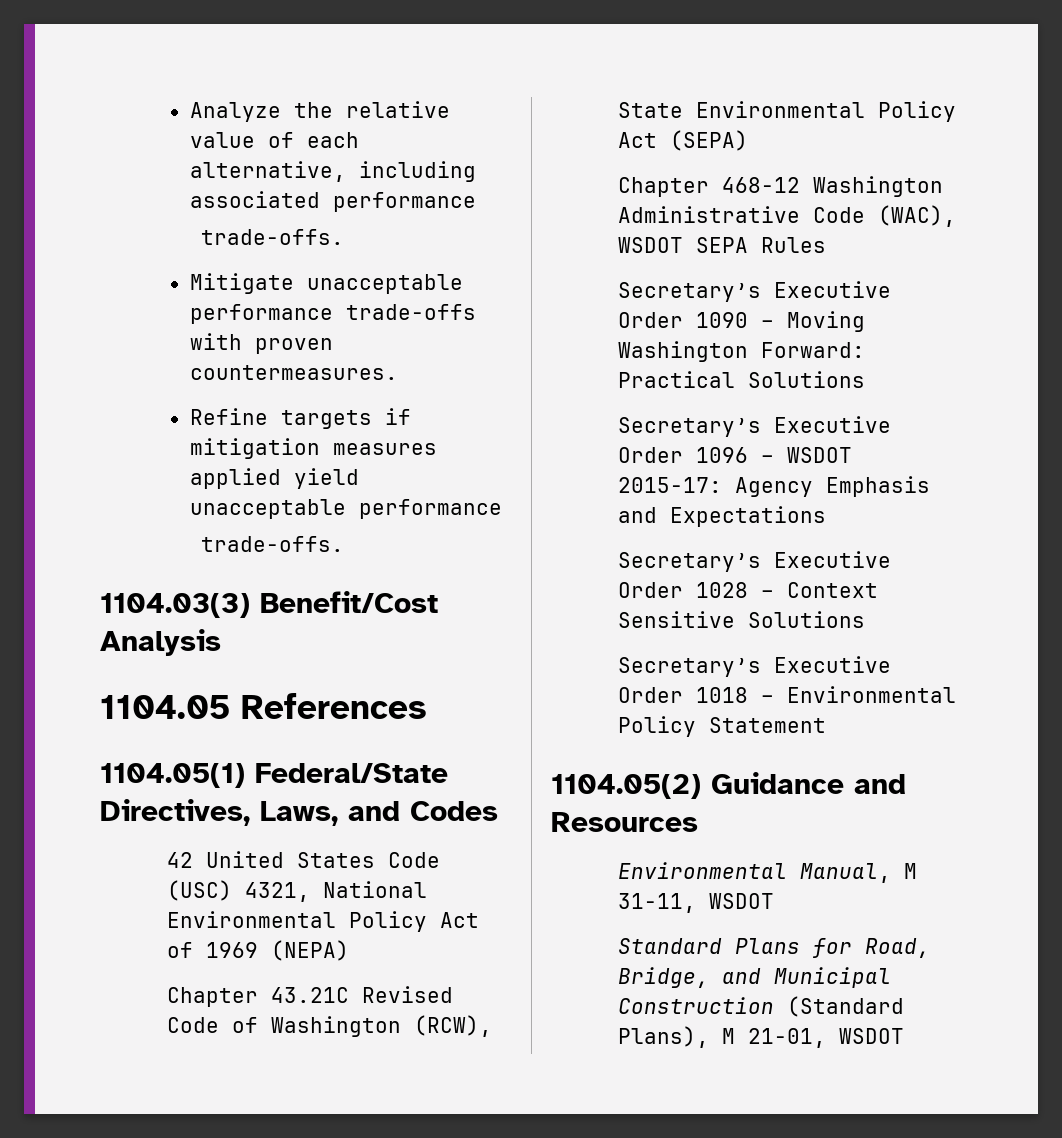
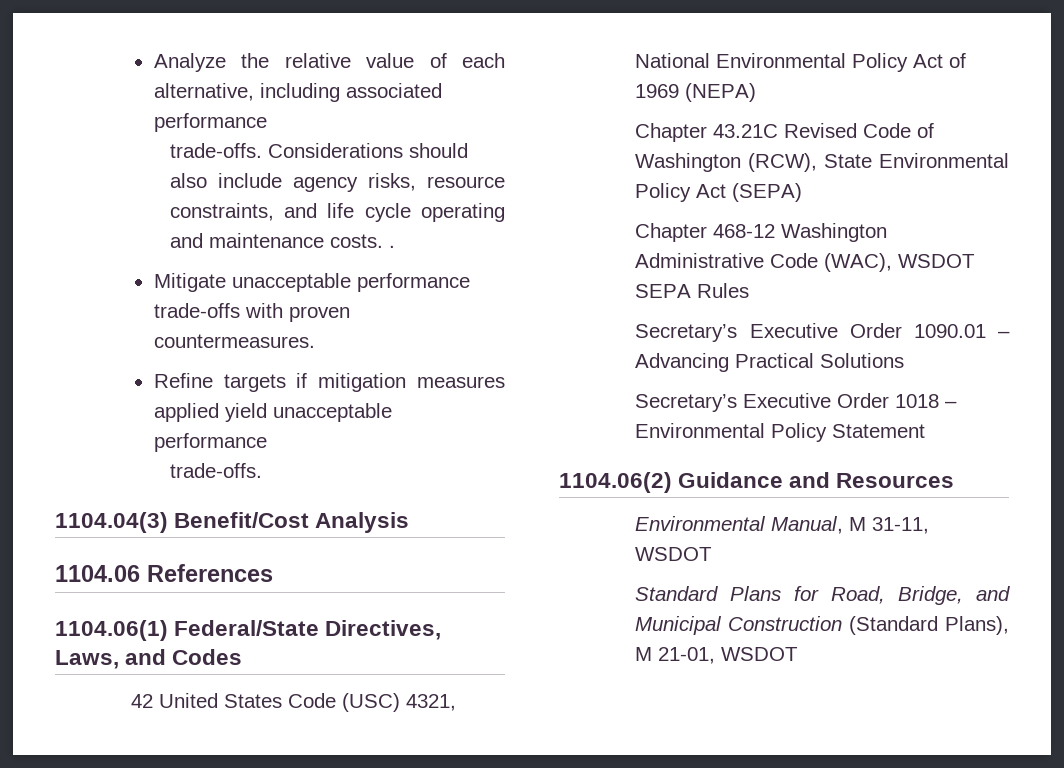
(345, 237) none -> [267,143,468,158] [169,173,505,192] [169,203,506,222] [169,233,395,248] Considerations should also include agency risks, resource constraints, and life cycle operating and maintenance costs. .
[100,593,250,618] 1104.03(3) -> [55,512,168,533] 1104.04(3)
[100,695,230,719] 1104.05 -> [55,565,140,582] 1104.06
[100,763,245,788] 1104.05(1) -> [55,620,168,641] 1104.06(1)
[696,311,866,332] [618,341,866,362] [618,371,866,388] [618,416,892,437] [618,447,853,463] [618,476,931,497] [618,506,827,527] [618,551,892,572] [618,582,879,598] [618,611,736,628] 1090 – Moving Washington Forward: Practical Solutions // Secretary’s Executive Order 1096 – WSDOT 2015-17: Agency Emphasis and Expectations // Secretary’s Executive Order 1028 – Context Sensitive -> [913,324,1010,338] [635,353,815,372] 1090.01 – Advancing Practical
[551,774,701,799] 1104.05(2) -> [559,472,672,493] 1104.06(2)

